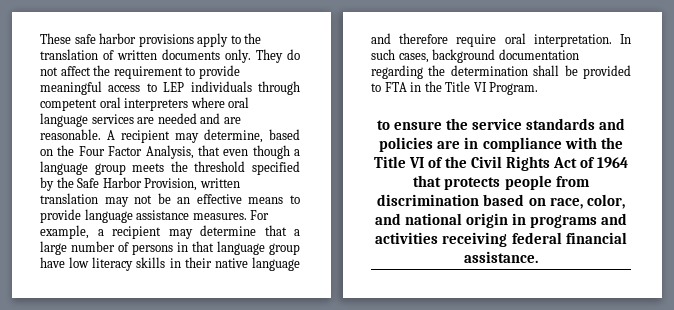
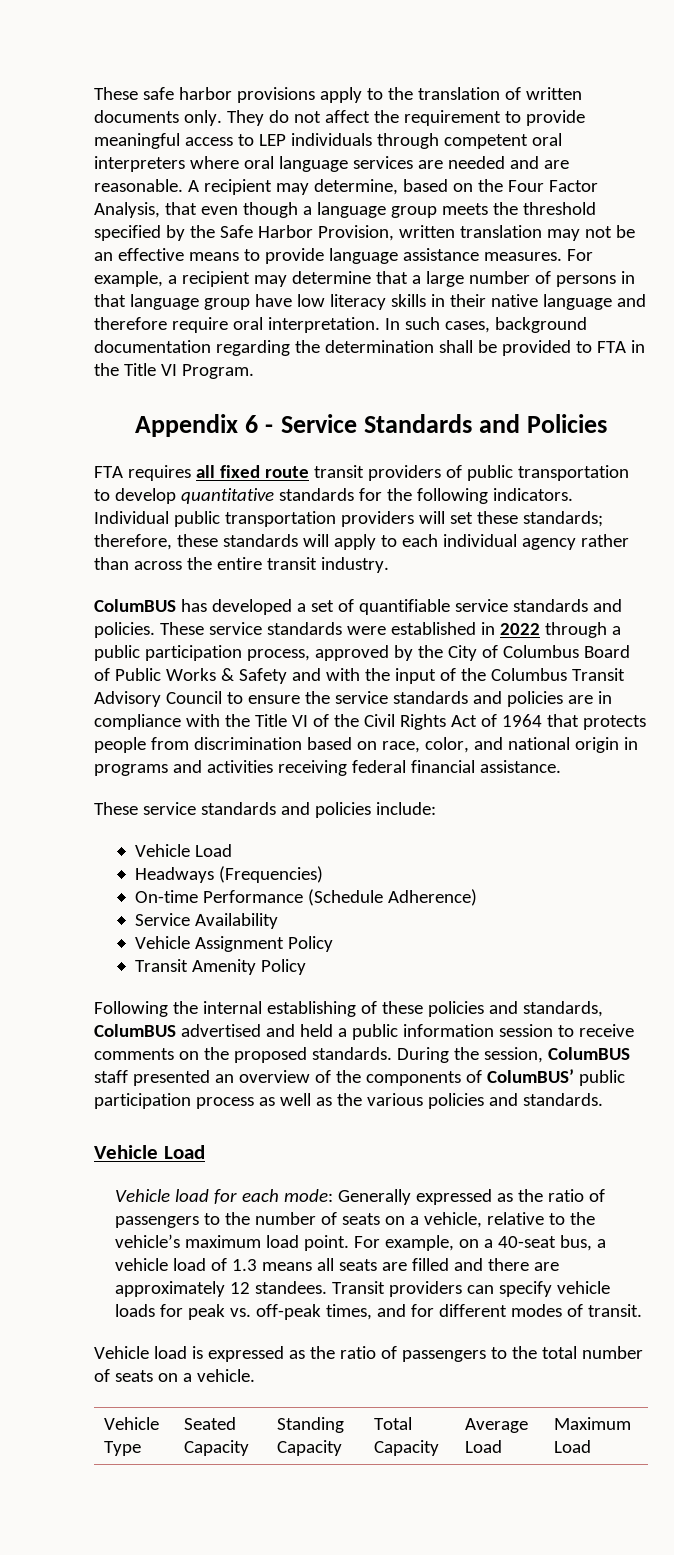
(539, 88) none -> [135,414,607,437] [94,465,629,481] [94,488,573,504] [94,511,603,527] [94,534,629,550] [94,557,389,573] [94,599,622,615] [94,622,621,638] [94,645,630,661] [94,668,625,684] [94,691,222,707] Appendix 6 - Service Standards and Policies // FTA requires all fixed route transit providers of public transportation to develop quantitative standards for the following indicators. Individual public transportation providers will set these standards; therefore, these standards will apply to each individual agency rather than across the entire transit industry. // ColumBUS has developed a set of quantifiable service standards and policies. These service standards were established in 2022 through a public participation process, approved by the City of Columbus Board of Public Works & Safety and with the input of the Columbus Transit Advisory Council
(538, 257) none -> [94,802,436,818] [134,844,232,857] [134,866,323,883] [134,889,477,906] [134,913,278,929] [134,936,333,952] [134,959,306,975] [94,1001,603,1017] [94,1024,634,1040] [94,1047,630,1063] [94,1069,625,1086] [94,1093,603,1109] [94,1145,205,1159] [114,1189,605,1205] [114,1212,595,1228] [114,1234,606,1251] [114,1258,559,1271] [114,1281,610,1297] [114,1304,642,1320] [94,1346,643,1362] [94,1369,255,1382] [103,1417,159,1430] [103,1441,141,1456] [183,1417,236,1430] [183,1440,249,1456] [276,1417,344,1433] [276,1440,342,1456] [373,1417,412,1430] [373,1440,439,1456] [464,1418,528,1433] [464,1440,502,1453] [553,1417,631,1430] [553,1440,591,1453] // These service standards and policies include: // Vehicle Load // Headways (Frequencies) // On-time Performance (Schedule Adherence) // Service Availability // Vehicle Assignment Policy // Transit Amenity Policy // Following the internal establishing of these policies and standards, ColumBUS advertised and held a public information session to receive comments on the proposed standards. During the session, ColumBUS staff presented an overview of the components of ColumBUS’ public participation process as well as the various policies and standards. // Vehicle Load // Vehicle load for each mode: Generally expressed as the ratio of passengers to the number of seats on a vehicle, relative to the vehicle’s maximum load point. For example, on a 40-seat bus, a vehicle load of 1.3 means all seats are filled and there are approximately 12 standees. Transit providers can specify vehicle loads for peak vs. off-peak times, and for different modes of transit. // Vehicle load is expressed as the ratio of passengers to the total number of seats on a vehicle. // Vehicle Type | Seated Capacity | Standing Capacity | Total Capacity | Average Load | Maximum Load

